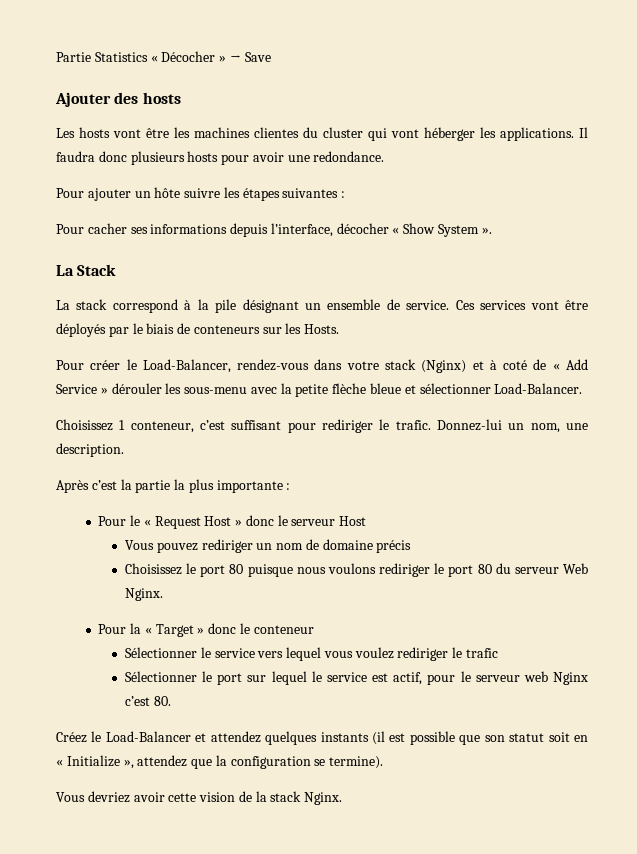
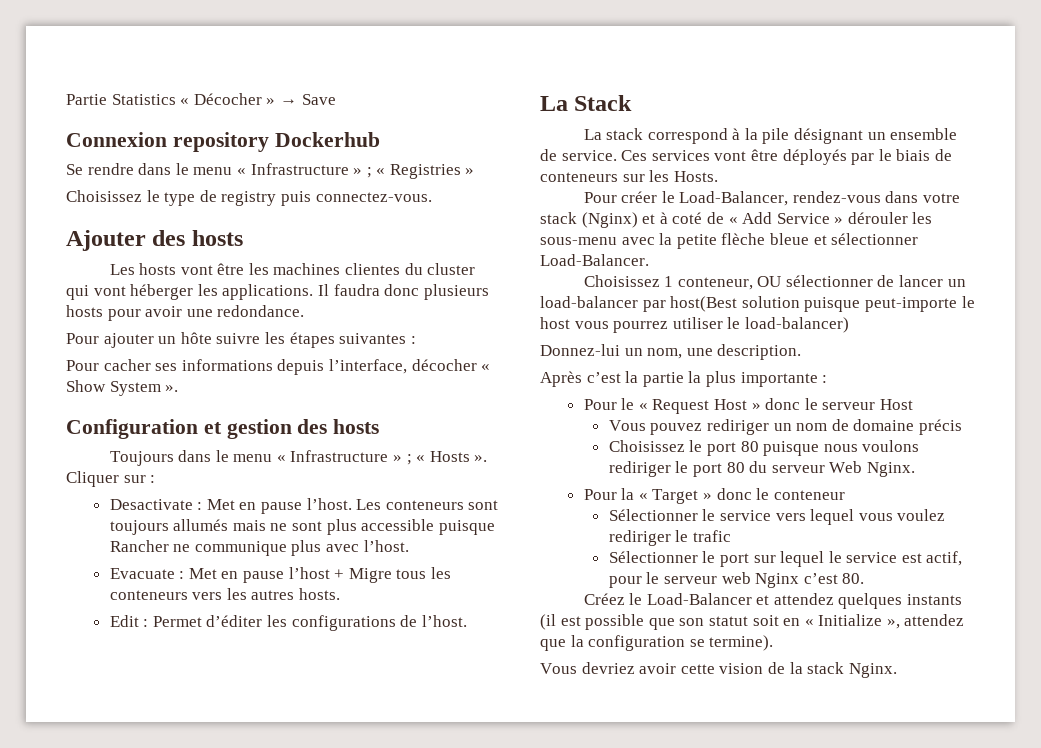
(271, 57) none -> [66,132,380,152] [66,163,475,179] [66,190,432,206] // Connexion repository Dockerhub // Se rendre dans le menu « Infrastructure » ; « Registries » // Choisissez le type de registry puis connectez-vous.
(492, 230) none -> [66,419,380,439] [109,450,488,466] [66,471,156,487] [109,498,499,514] [109,519,495,535] [109,540,409,556] [109,567,452,583] [109,588,341,600] [109,615,467,631] // Configuration et gestion des hosts // Toujours dans le menu « Infrastructure » ; « Hosts ». Cliquer sur : // Desactivate : Met en pause l’host. Les conteneurs sont toujours allumés mais ne sont plus accessible puisque Rancher ne communique plus avec l’host. // Evacuate : Met en pause l’host + Migre tous les conteneurs vers les autres hosts. // Edit : Permet d’éditer les configurations de l’host.
[200,419,431,433] c’est suffisant pour rediriger le trafic. -> [757,275,966,287] [540,296,975,312] [540,317,849,333] OU sélectionner de lancer un load-balancer par host(Best solution puisque peut-importe le host vous pourrez utiliser le load-balancer) //

